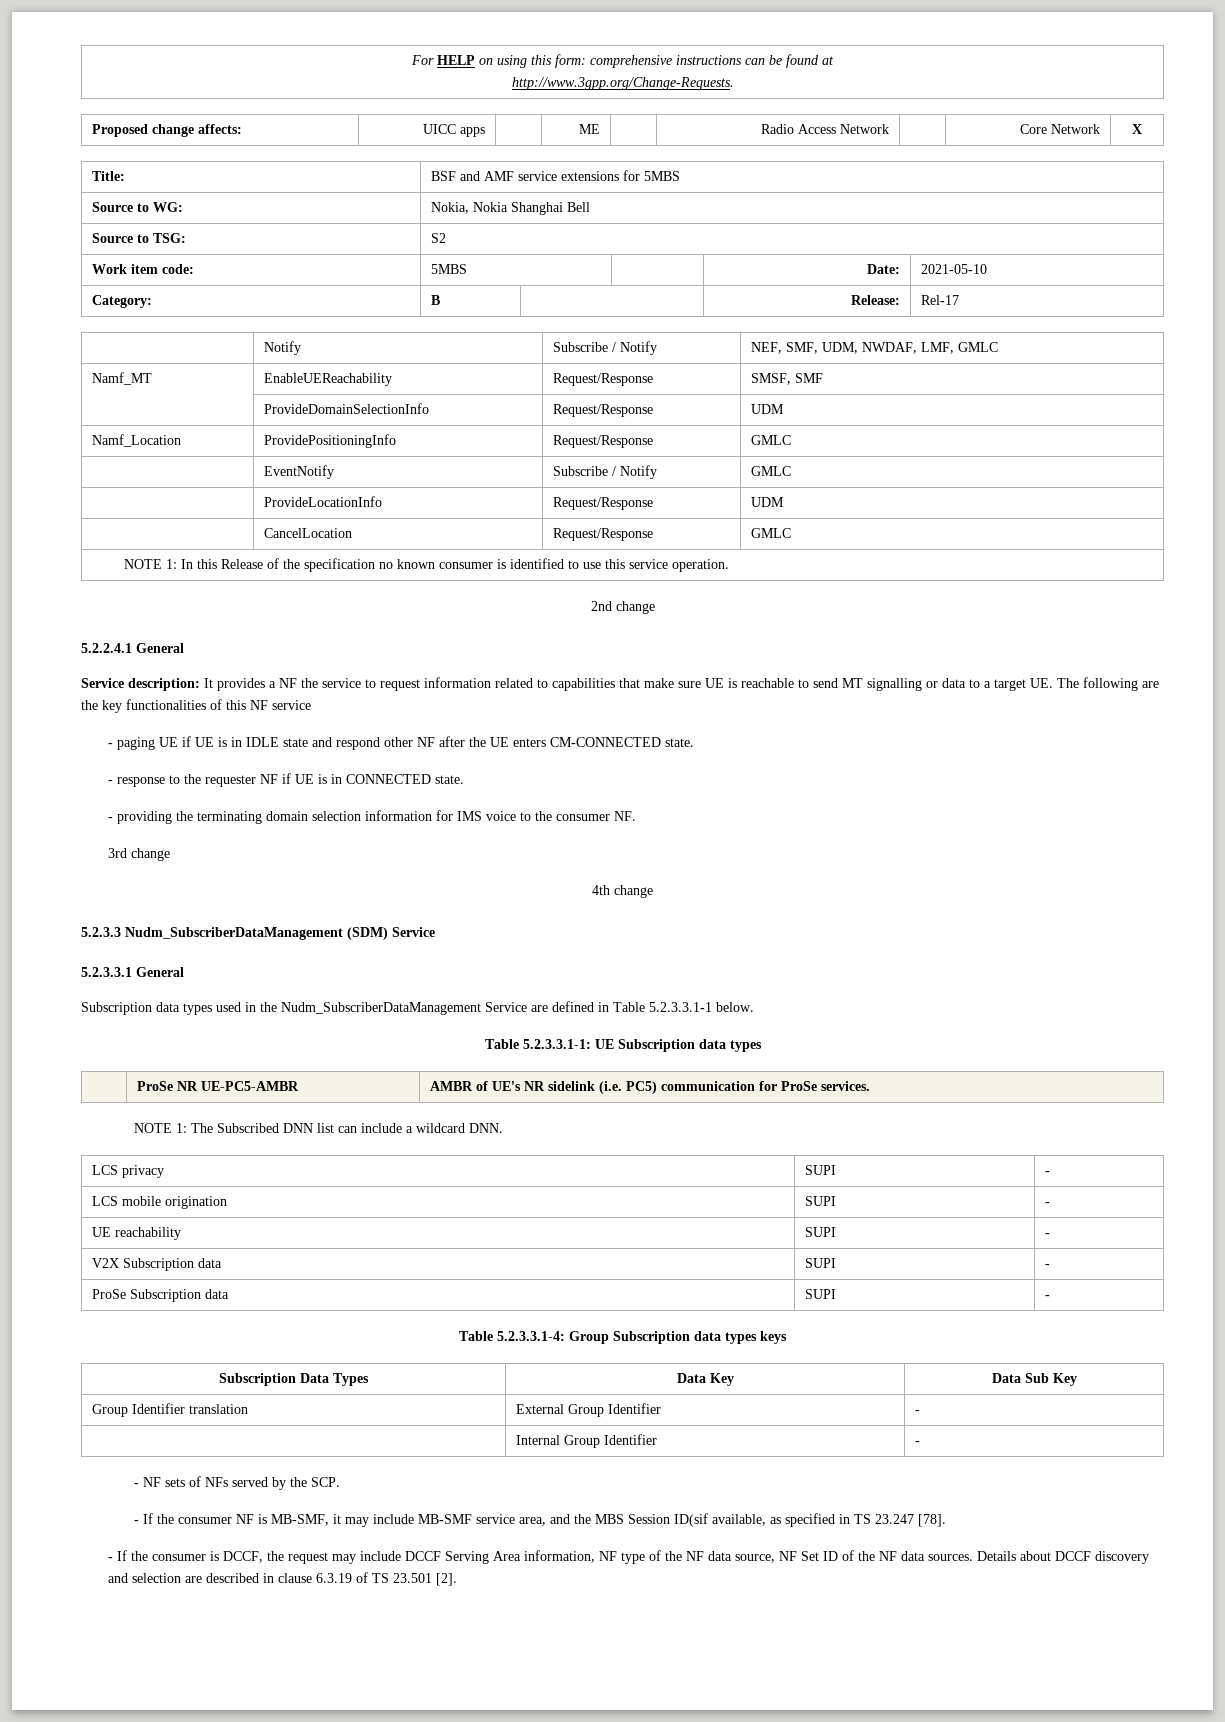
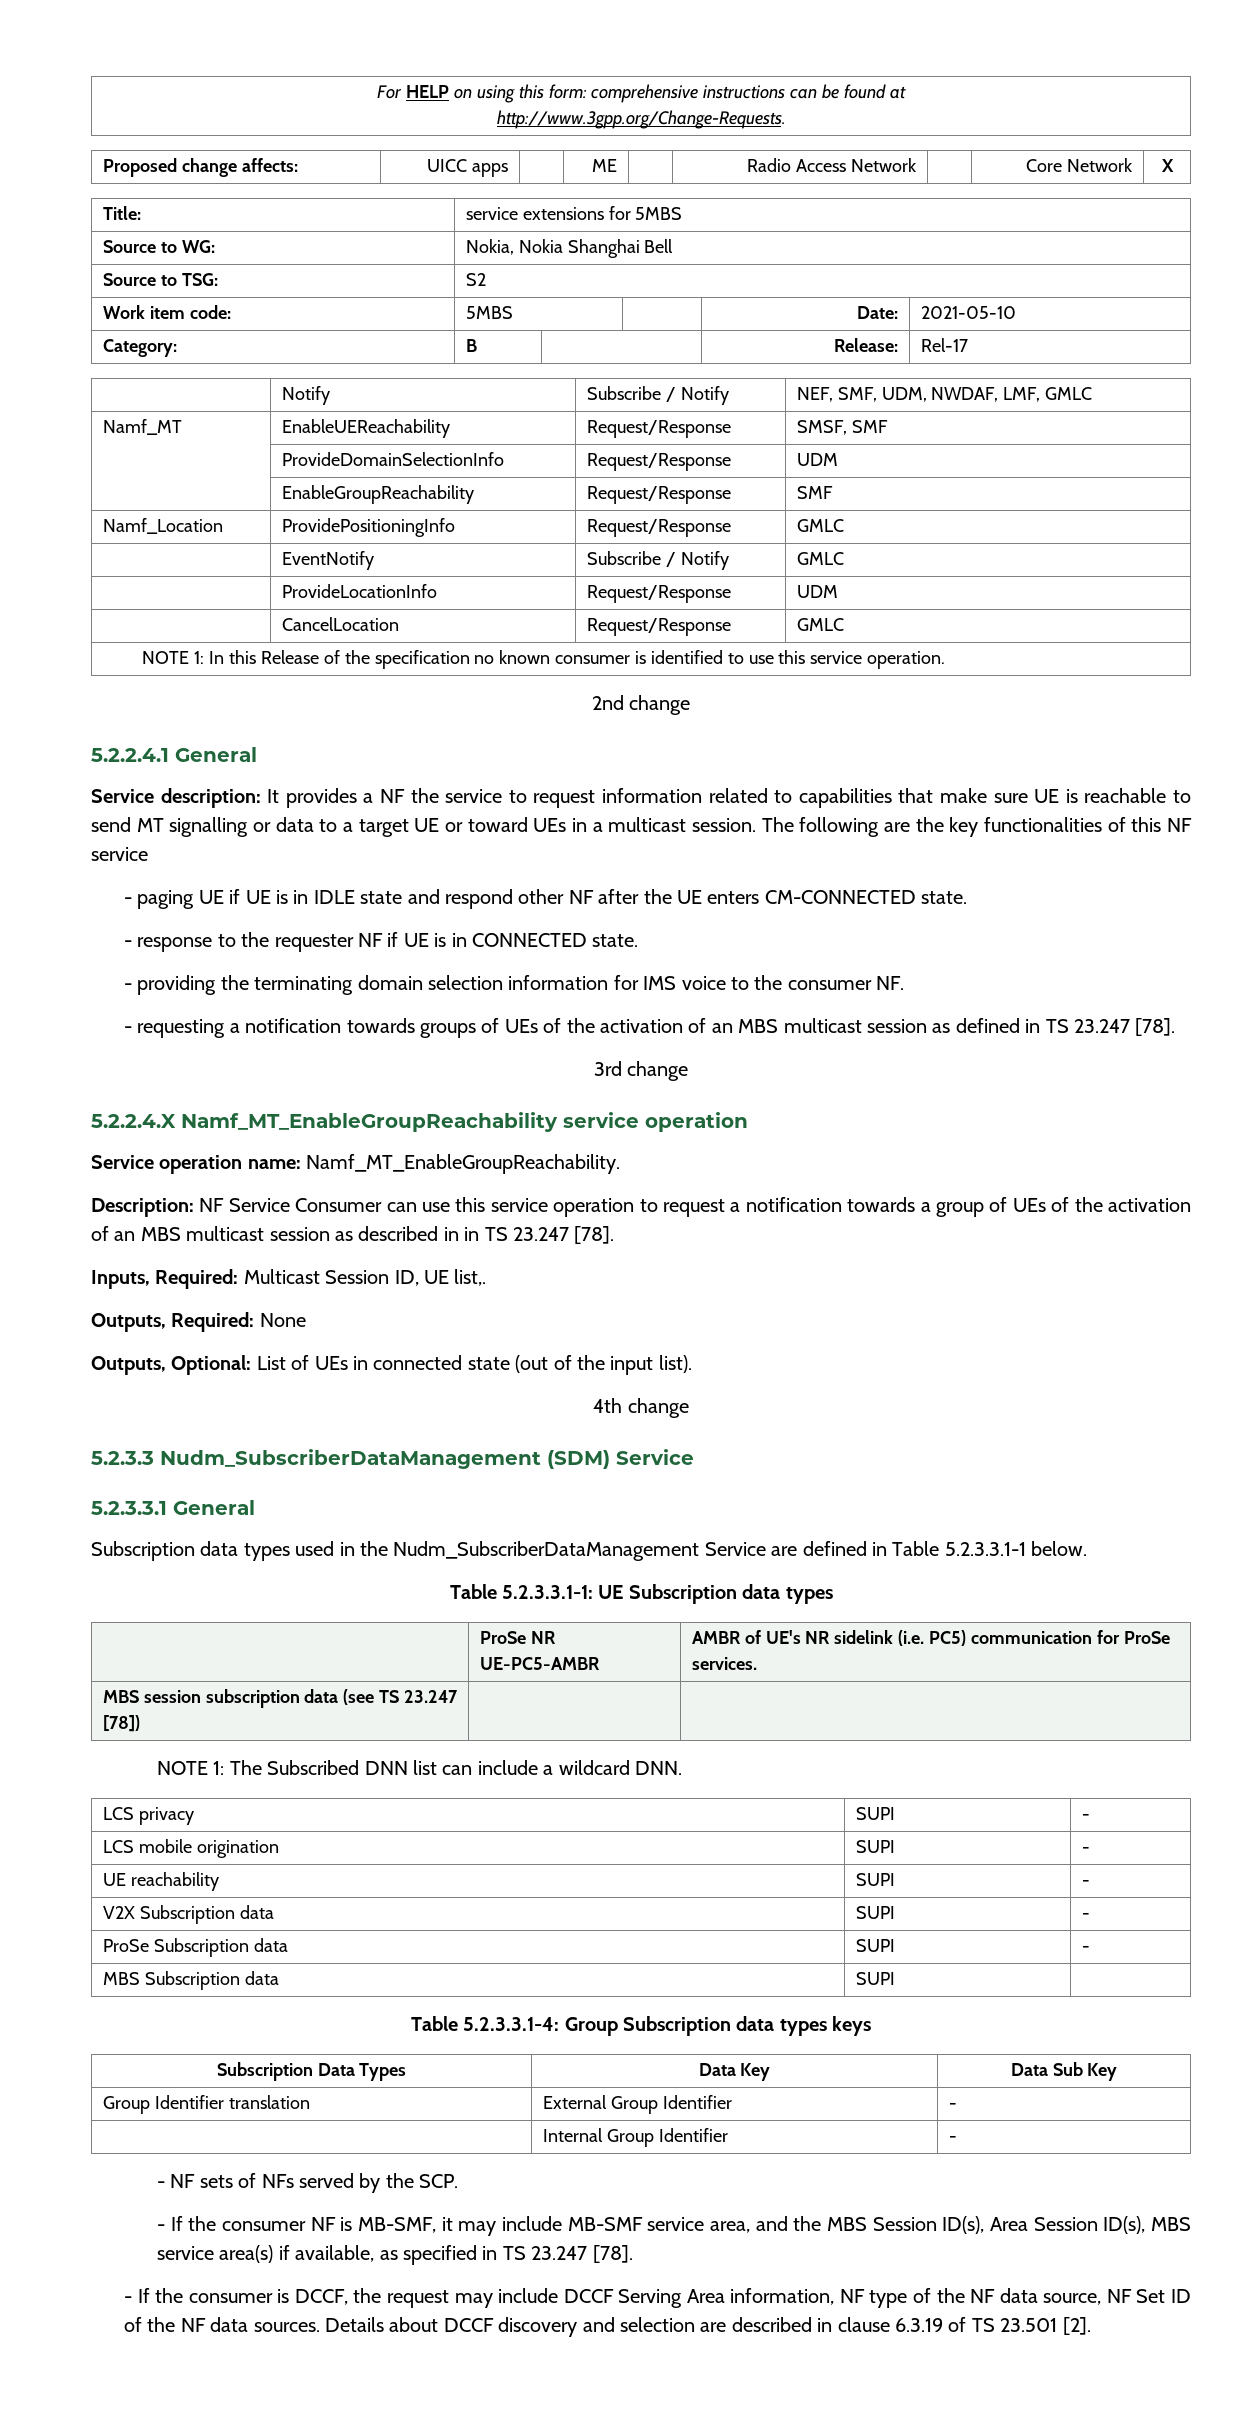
[430,171,514,181] BSF and AMF -> (141, 213) none
(784, 409) none -> [281,485,474,504] [586,486,731,504] [796,486,833,499] // | EnableGroupReachability | Request/Response | SMF
[1030,678,1053,688] UE. -> [414,817,757,832] UE or toward UEs in a multicast session.
[107,848,170,861] 3rd change -> [124,1018,1176,1038] [593,1061,689,1081] [91,1112,748,1132] [91,1154,621,1174] [91,1197,1191,1217] [91,1226,615,1244] [91,1269,487,1289] [91,1312,306,1332] [91,1355,692,1375] - requesting a notification towards groups of UEs of the activation of an MBS multicast session as defined in TS 23.247 [78]. // 3rd change // 5.2.2.4.X Namf_MT_EnableGroupReachability service operation // Service operation name: Namf_MT_EnableGroupReachability. // Description: NF Service Consumer can use this service operation to request a notification towards a group of UEs of the activation of an MBS multicast session as described in in TS 23.247 [78]. // Inputs, Required: Multicast Session ID, UE list,. // Outputs, Required: None // Outputs, Optional: List of UEs in connected state (out of the input list).
(870, 1086) none -> [102,1689,458,1708] [102,1715,140,1732] // MBS session subscription data (see TS 23.247 [78]) | |
(1050, 1297) none -> [102,1971,279,1990] [855,1972,895,1985] // MBS Subscription data | SUPI |
[674,1513,709,1527] ID(sif -> [942,2216,1191,2234] [157,2245,290,2263] ID(s), Area Session ID(s), MBS service area(s) if

